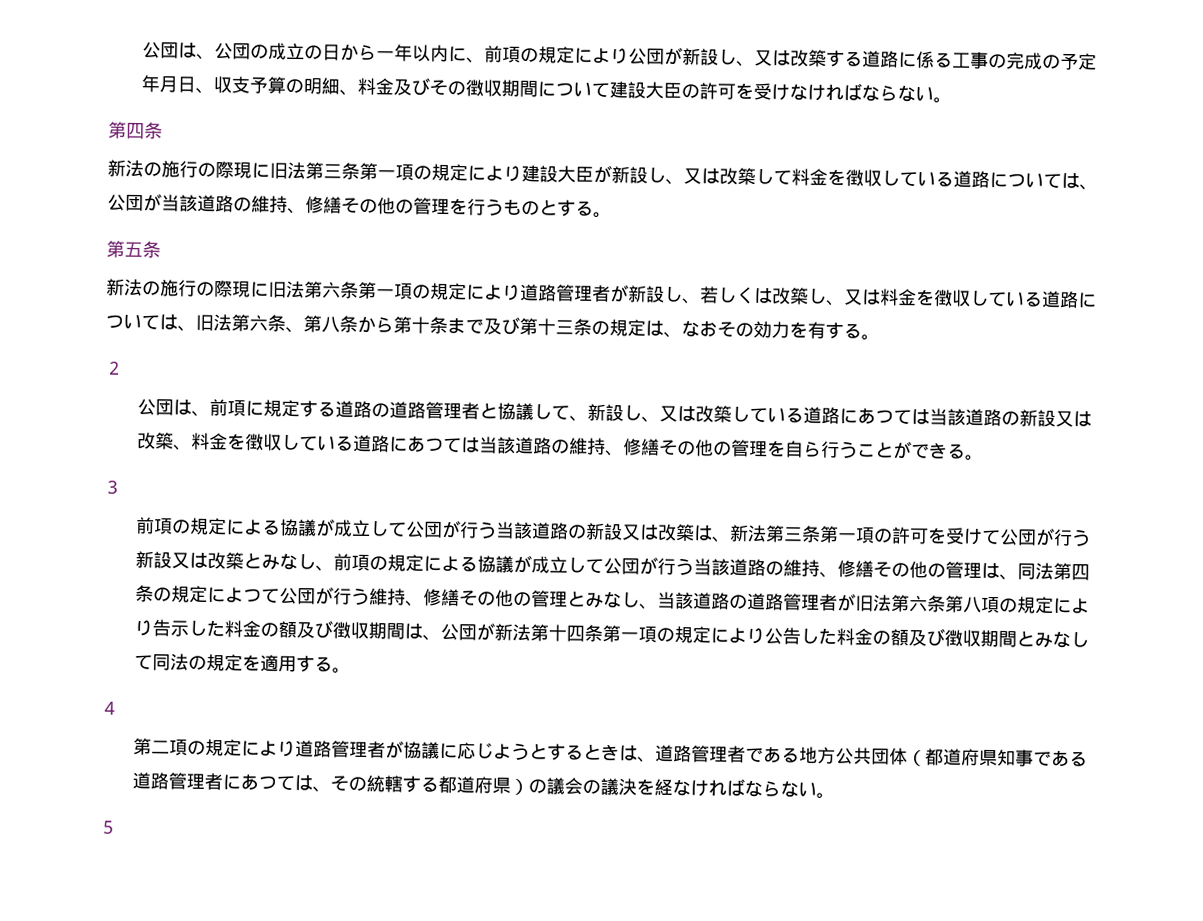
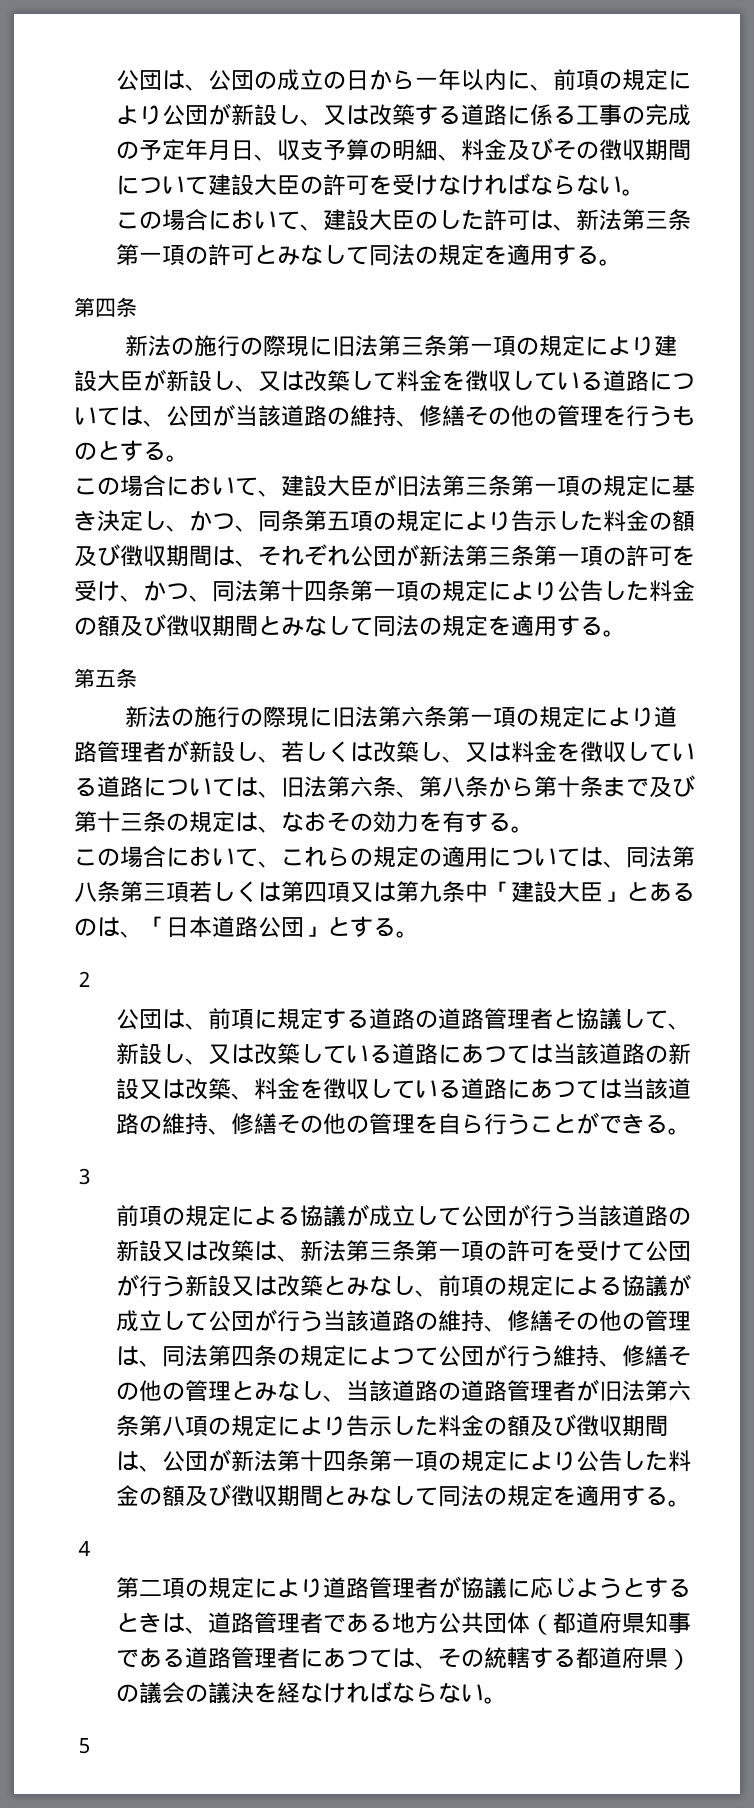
(952, 100) none -> [116,209,692,231] [116,244,623,266] // この場合において、建設大臣のした許可は、新法第三条第一項の許可とみなして同法の規定を適用する。
(612, 215) none -> [74,474,695,497] [74,510,695,532] [74,544,695,567] [74,580,695,602] [74,614,626,637] // この場合において、建設大臣が旧法第三条第一項の規定に基き決定し、かつ、同条第五項の規定により告示した料金の額及び徴収期間は、それぞれ公団が新法第三条第一項の許可を受け、かつ、同法第十四条第一項の規定により公告した料金の額及び徴収期間とみなして同法の規定を適用する。
(880, 337) none -> [74,846,695,868] [74,881,695,903] [74,916,419,938] // この場合において、これらの規定の適用については、同法第八条第三項若しくは第四項又は第九条中「建設大臣」とあるのは、「日本道路公団」とする。

